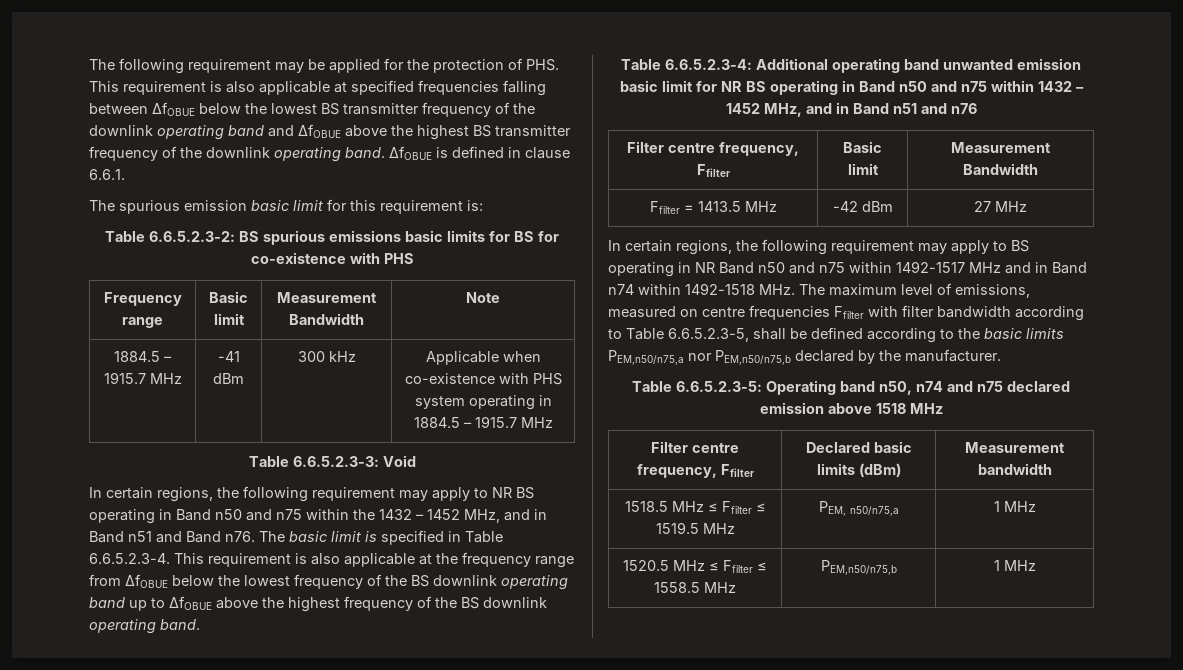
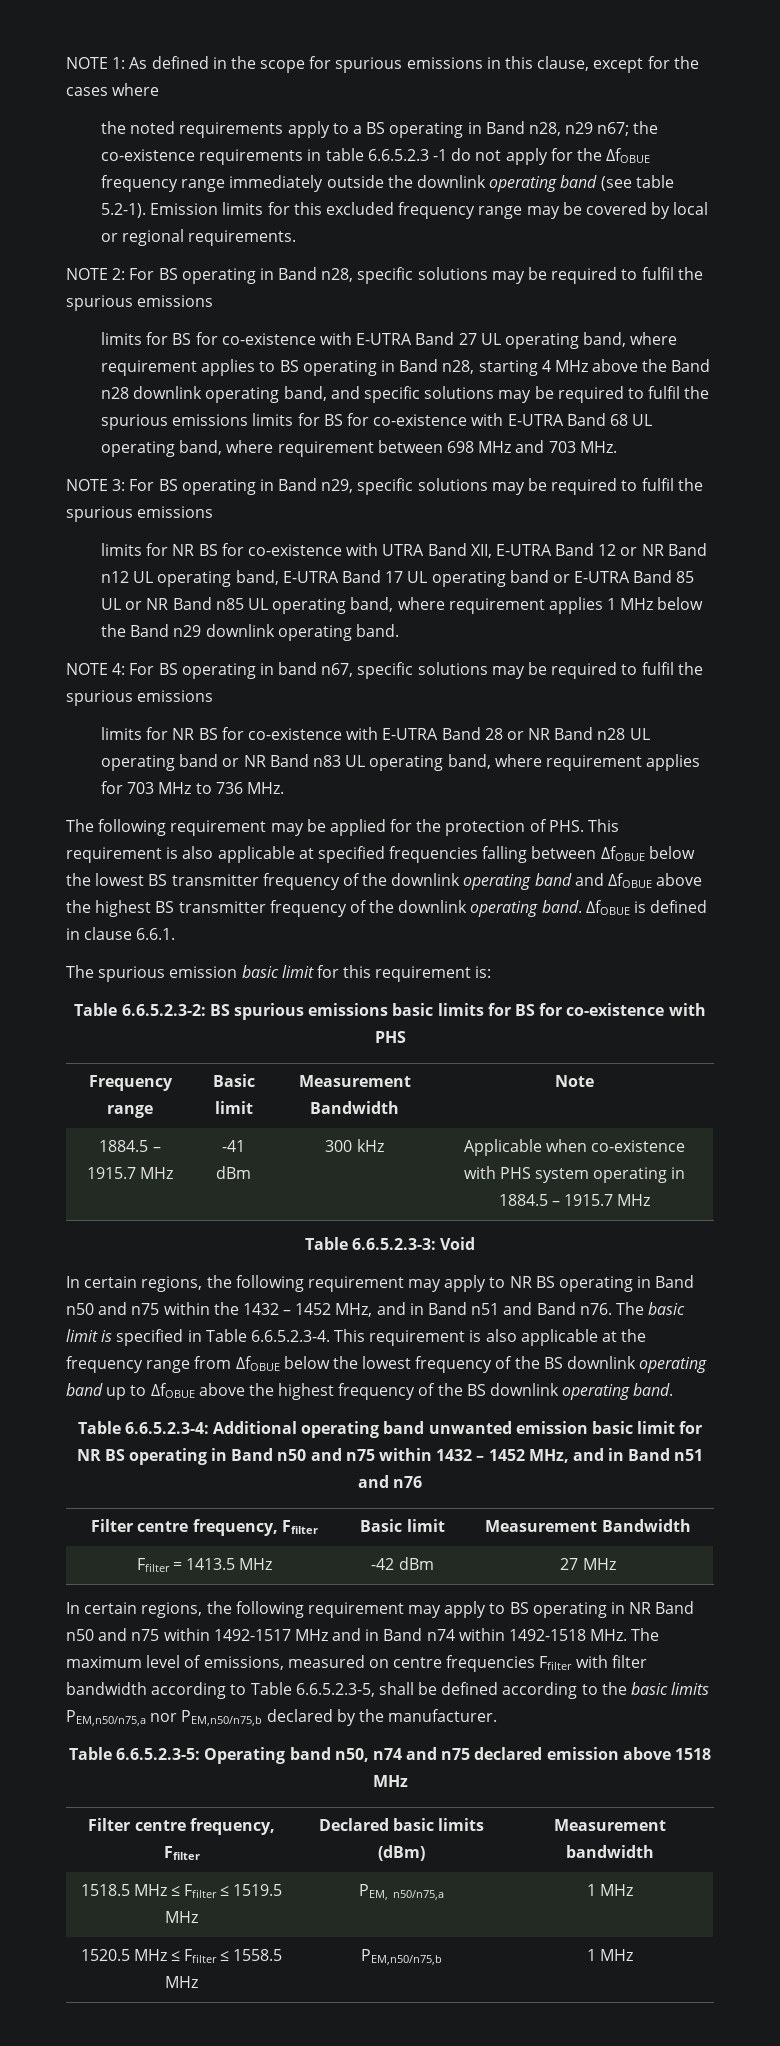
(89, 64) none -> [66,56,699,73] [66,83,160,96] [101,121,659,138] [101,148,651,165] [101,175,674,192] [101,202,709,219] [101,229,297,246] [66,267,703,284] [66,295,214,311] [101,332,678,349] [101,359,711,376] [101,386,710,403] [101,413,653,430] [101,440,617,457] [66,478,703,495] [66,506,214,522] [101,543,707,558] [101,570,695,587] [101,597,704,614] [101,624,399,641] [66,662,703,679] [66,690,214,706] [101,727,650,740] [101,754,701,771] [101,781,284,794] NOTE 1: As defined in the scope for spurious emissions in this clause, except for the cases where // the noted requirements apply to a BS operating in Band n28, n29 n67; the co-existence requirements in table 6.6.5.2.3 -1 do not apply for the ΔfOBUE frequency range immediately outside the downlink operating band (see table 5.2-1). Emission limits for this excluded frequency range may be covered by local or regional requirements. // NOTE 2: For BS operating in Band n28, specific solutions may be required to fulfil the spurious emissions // limits for BS for co-existence with E-UTRA Band 27 UL operating band, where requirement applies to BS operating in Band n28, starting 4 MHz above the Band n28 downlink operating band, and specific solutions may be required to fulfil the spurious emissions limits for BS for co-existence with E-UTRA Band 68 UL operating band, where requirement between 698 MHz and 703 MHz. // NOTE 3: For BS operating in Band n29, specific solutions may be required to fulfil the spurious emissions // limits for NR BS for co-existence with UTRA Band XII, E-UTRA Band 12 or NR Band n12 UL operating band, E-UTRA Band 17 UL operating band or E-UTRA Band 85 UL or NR Band n85 UL operating band, where requirement applies 1 MHz below the Band n29 downlink operating band. // NOTE 4: For BS operating in band n67, specific solutions may be required to fulfil the spurious emissions // limits for NR BS for co-existence with E-UTRA Band 28 or NR Band n28 UL operating band or NR Band n83 UL operating band, where requirement applies for 703 MHz to 736 MHz. //

